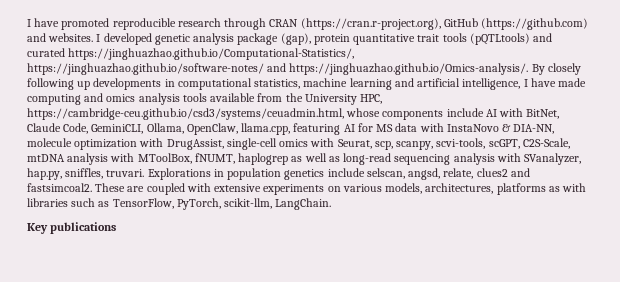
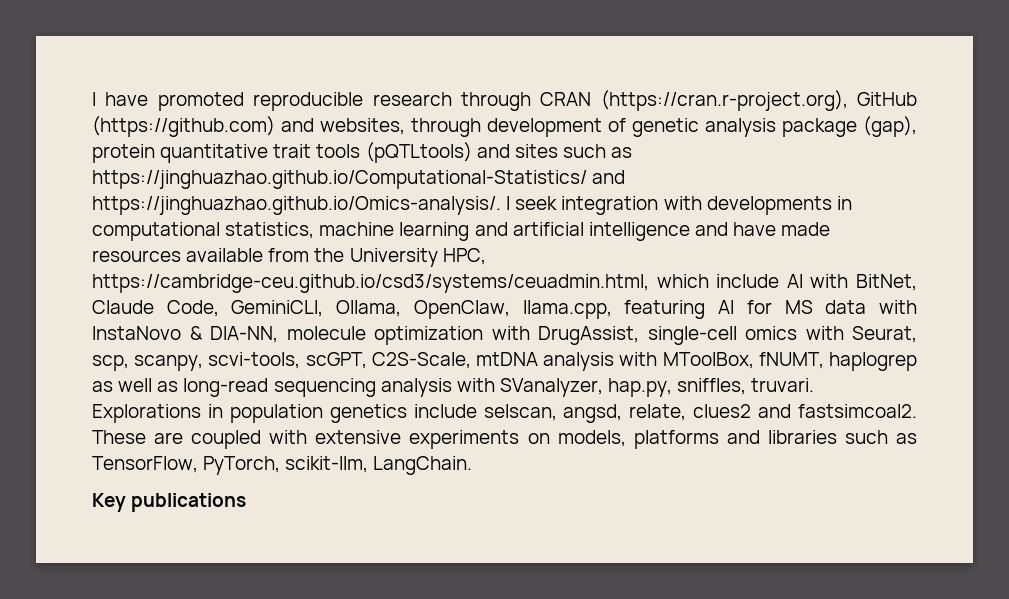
[48,33,152,45] websites. I developed -> [320,118,626,137] websites, through development of
[27,48,355,60] [27,63,581,75] [27,78,91,90] curated https://jinghuazhao.github.io/Computational-Statistics/, https://jinghuazhao.github.io/software-notes/ and https://jinghuazhao.github.io/Omics-analysis/. By closely following up -> [514,144,633,158] [92,170,626,189] [92,196,702,215] sites such as https://jinghuazhao.github.io/Computational-Statistics/ and https://jinghuazhao.github.io/Omics-analysis/. I seek integration with
[462,78,587,90] [27,93,207,105] intelligence, I have made computing and omics analysis tools -> [588,222,831,241] [92,250,181,262] intelligence and have made resources
[346,108,444,120] whose components -> [656,274,709,288] which
[342,183,587,195] various models, architectures, platforms as with -> [557,430,760,449] models, platforms and

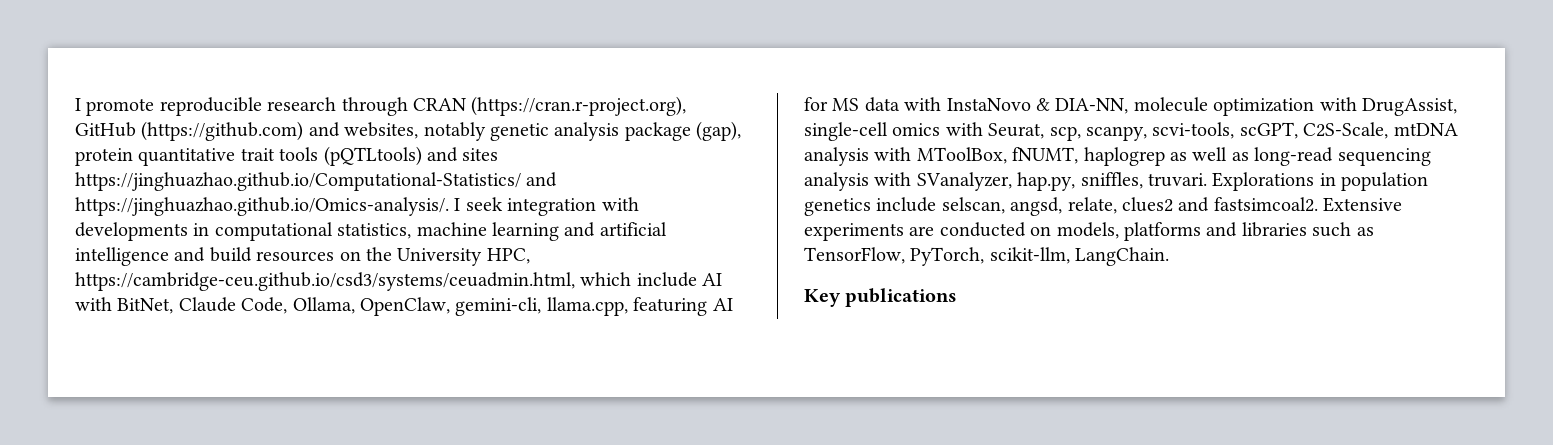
[92,92,244,111] I have promoted -> [75,98,155,116] I promote
[411,118,626,137] through development of -> [423,122,486,141] notably
[562,144,633,158] such as -> (499, 154) none
[733,222,831,236] [92,248,310,262] have made resources available from -> [209,247,361,262] build resources on
[231,300,324,317] GeminiCLI, -> (288, 305) none
(510, 309) none -> [455,297,542,316] gemini-cli,
[92,430,520,449] These are coupled with extensive experiments -> [1323,197,1403,212] [804,222,1026,241] Extensive experiments are conducted

